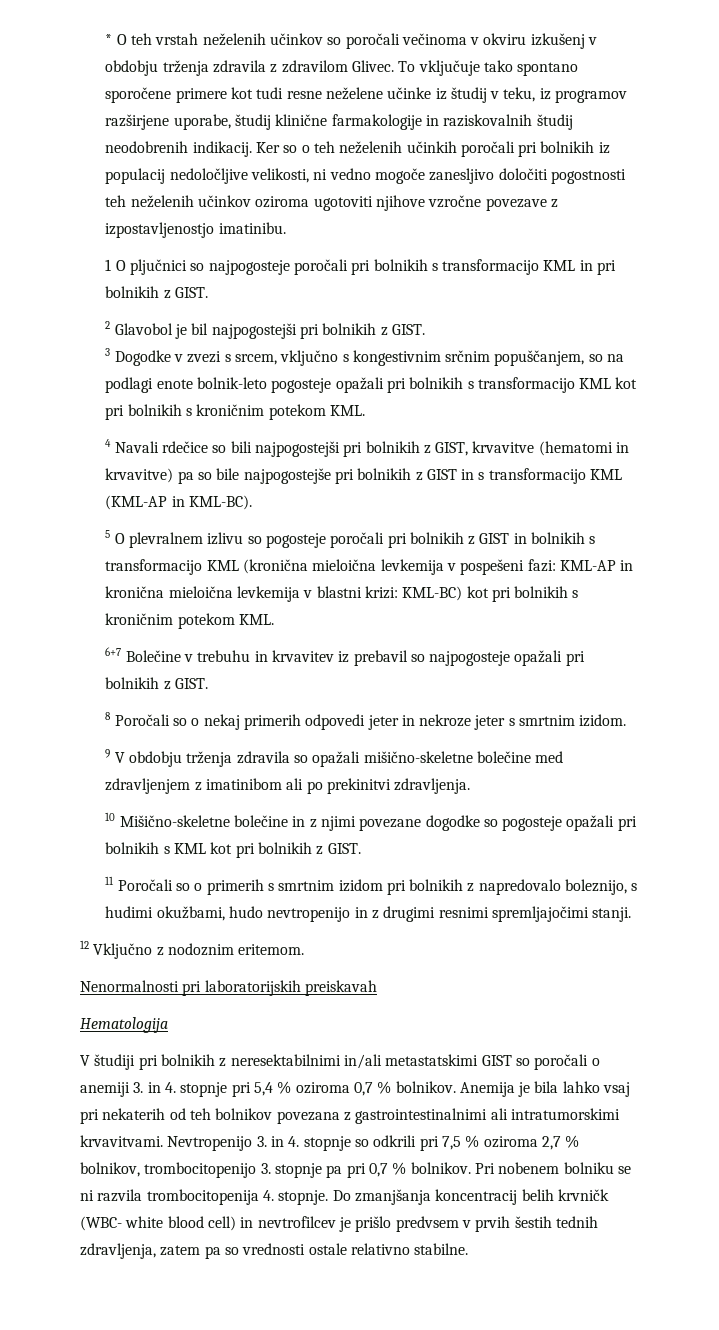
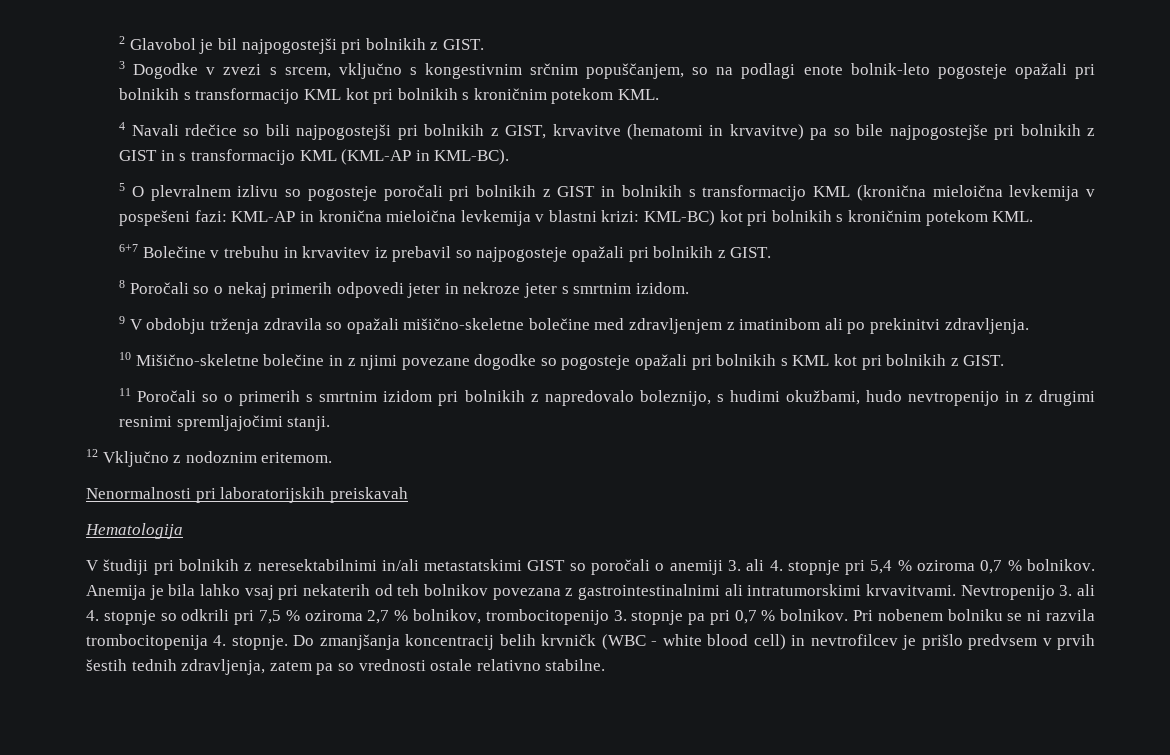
[105,33,598,49] [105,60,579,76] [105,87,628,103] [105,114,573,130] [105,141,610,157] [105,168,626,184] [105,195,558,211] [105,222,286,238] [105,259,617,275] [105,286,208,299] * O teh vrstah neželenih učinkov so poročali večinoma v okviru izkušenj v obdobju trženja zdravila z zdravilom Glivec. To vključuje tako spontano sporočene primere kot tudi resne neželene učinke iz študij v teku, iz programov razširjene uporabe, študij klinične farmakologije in raziskovalnih študij neodobrenih indikacij. Ker so o teh neželenih učinkih poročali pri bolnikih iz populacij nedoločljive velikosti, ni vedno mogoče zanesljivo določiti pogostnosti teh neželenih učinkov oziroma ugotoviti njihove vzročne povezave z izpostavljenostjo imatinibu. // 1 O pljučnici so najpogosteje poročali pri bolnikih s transformacijo KML in pri bolnikih z GIST. // -> (119, 40) none
[147,1082,161,1093] in -> [746,559,765,571] ali
[270,1136,284,1147] in -> [1077,584,1095,596] ali
[80,1216,122,1231] (WBC- -> [601,634,658,650] (WBC -

